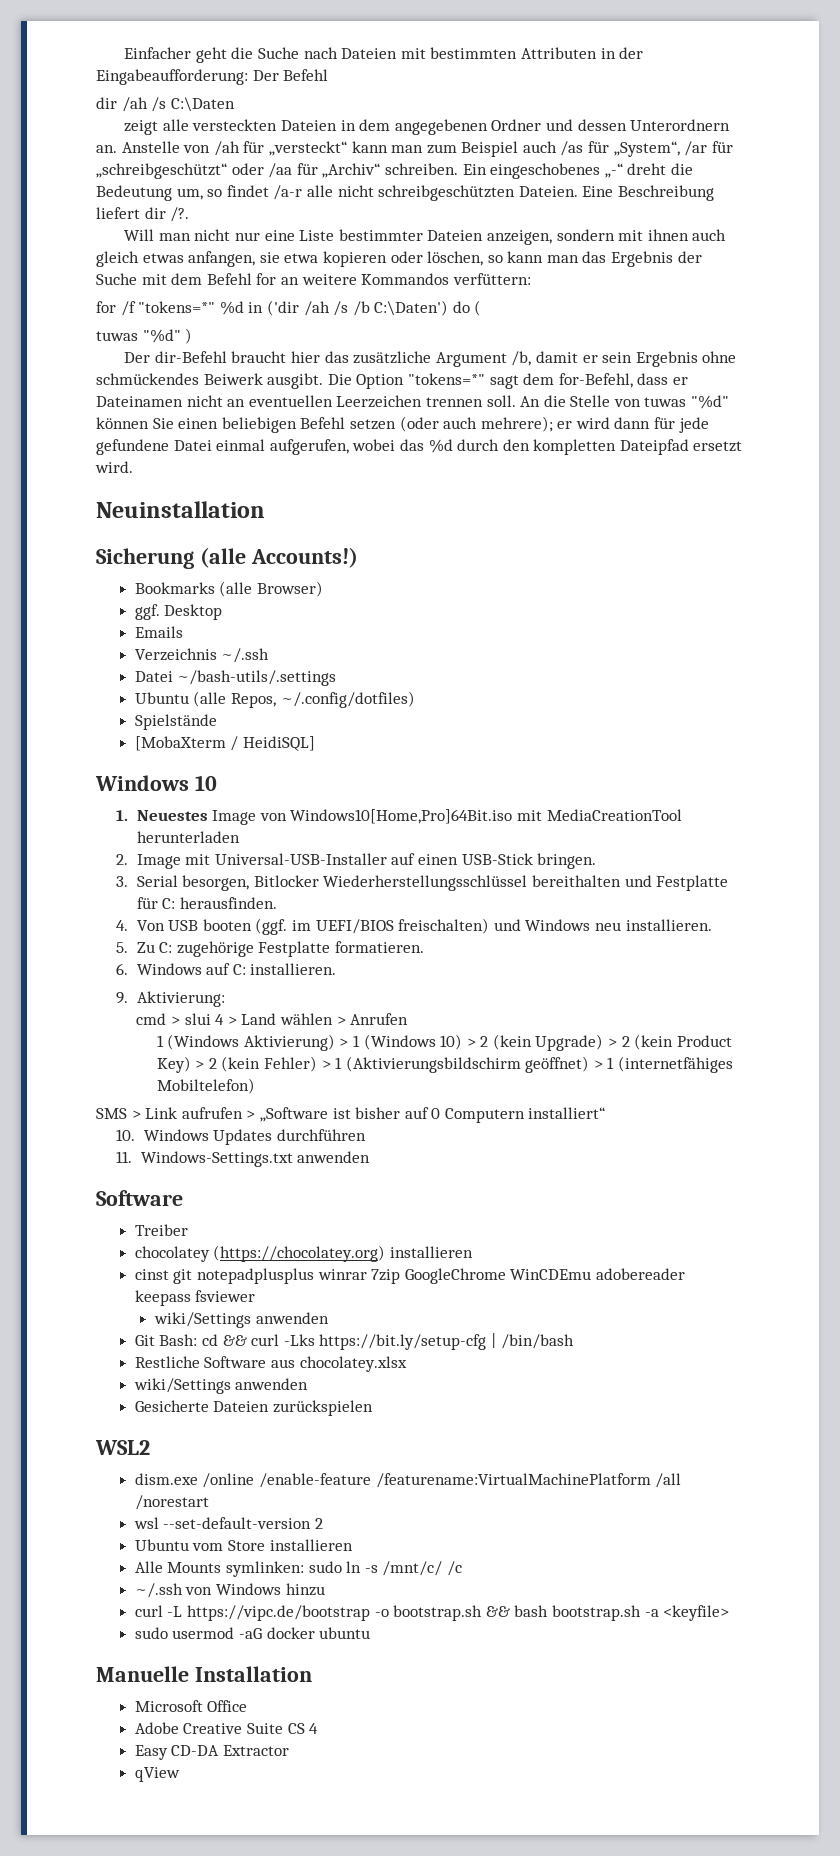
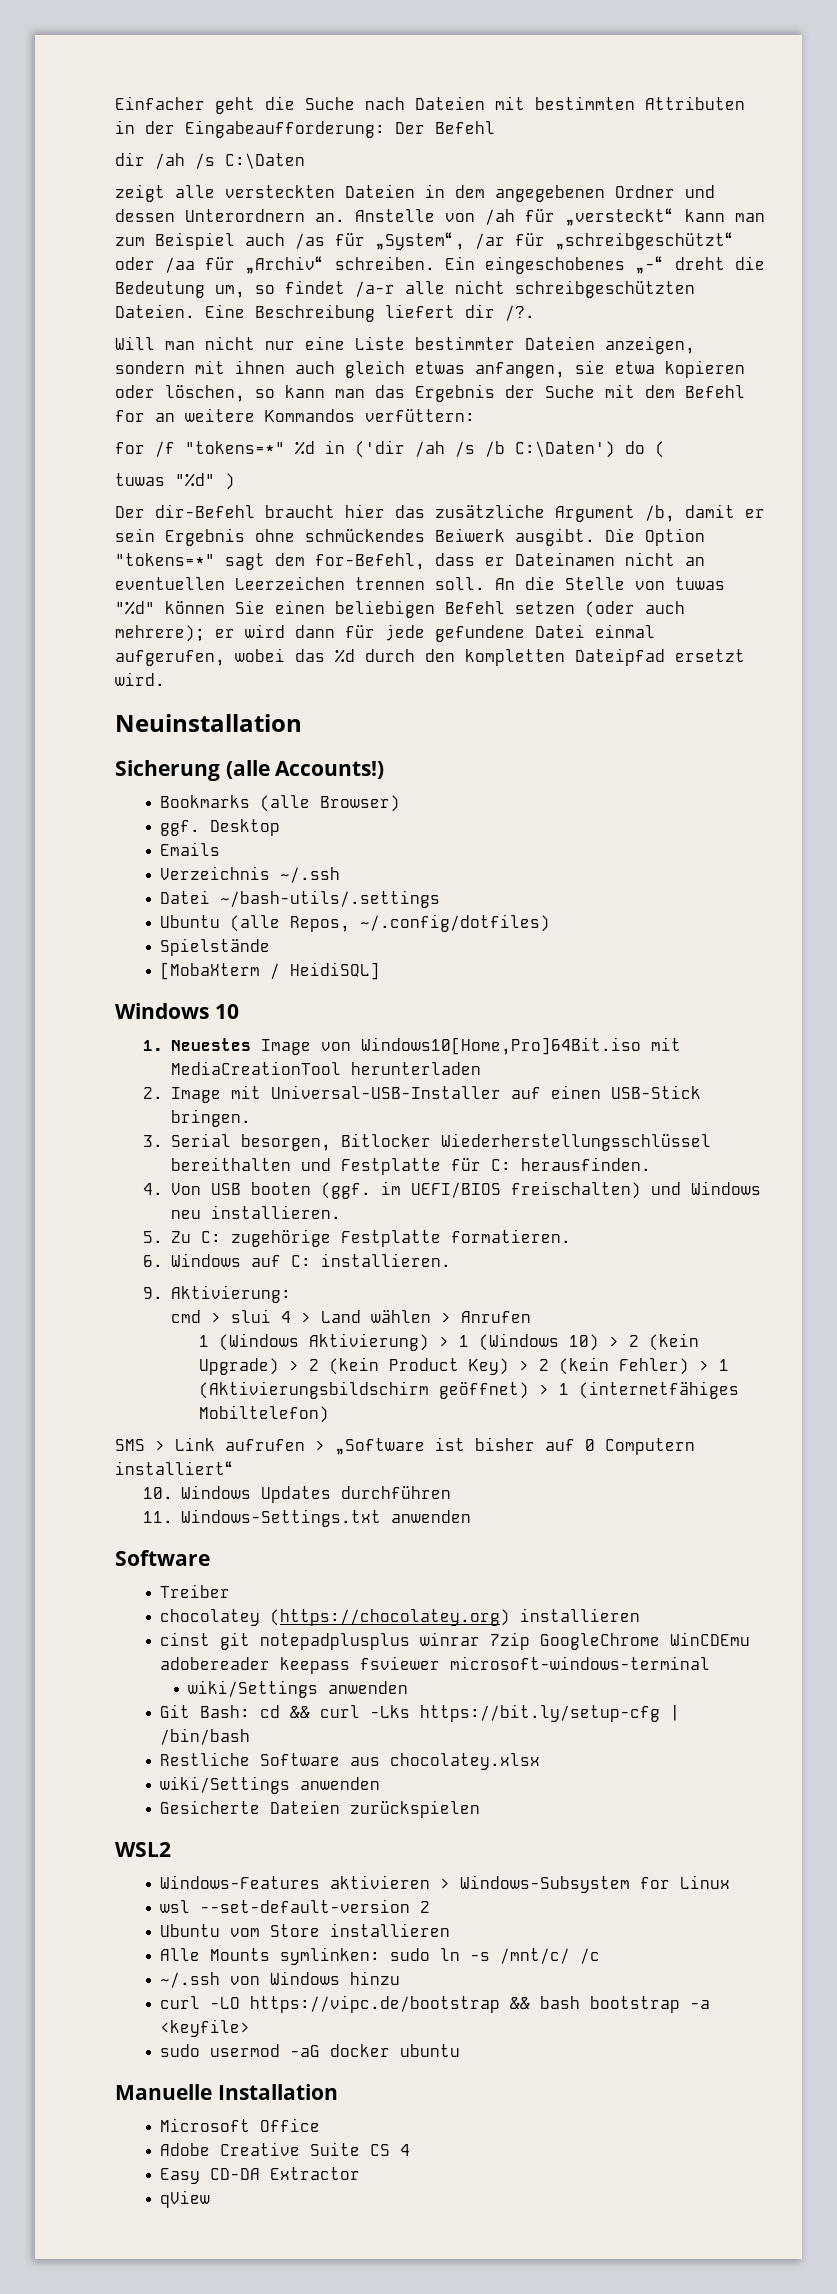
(256, 1296) none -> [450,1656,711,1670] microsoft-windows-terminal
[134,1473,682,1488] [134,1495,209,1510] dism.exe /online /enable-feature /featurename:VirtualMachinePlatform /all /norestart -> [160,1875,731,1893] Windows-Features aktivieren > Windows-Subsystem for Linux
[167,1605,483,1621] -L https://vipc.de/bootstrap -o bootstrap.sh -> [210,1995,501,2013] -LO https://vipc.de/bootstrap
[552,1605,642,1621] bootstrap.sh -> [590,1996,681,2013] bootstrap

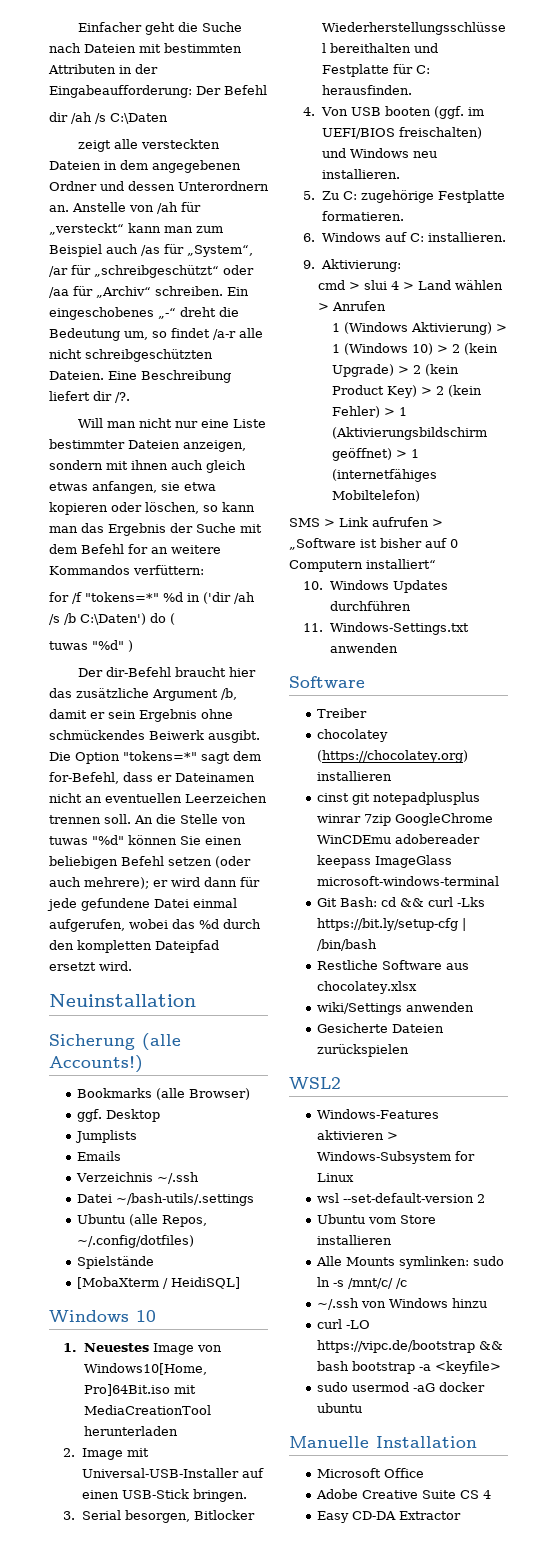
(281, 827) none -> [75,1130,138,1143] // Jumplists
[360,1656,441,1670] fsviewer -> [375,855,453,868] ImageGlass
[188,1680,409,1698] // wiki/Settings anwenden -> (500, 881) none
[160,2190,211,2208] // qView -> (462, 1515) none

